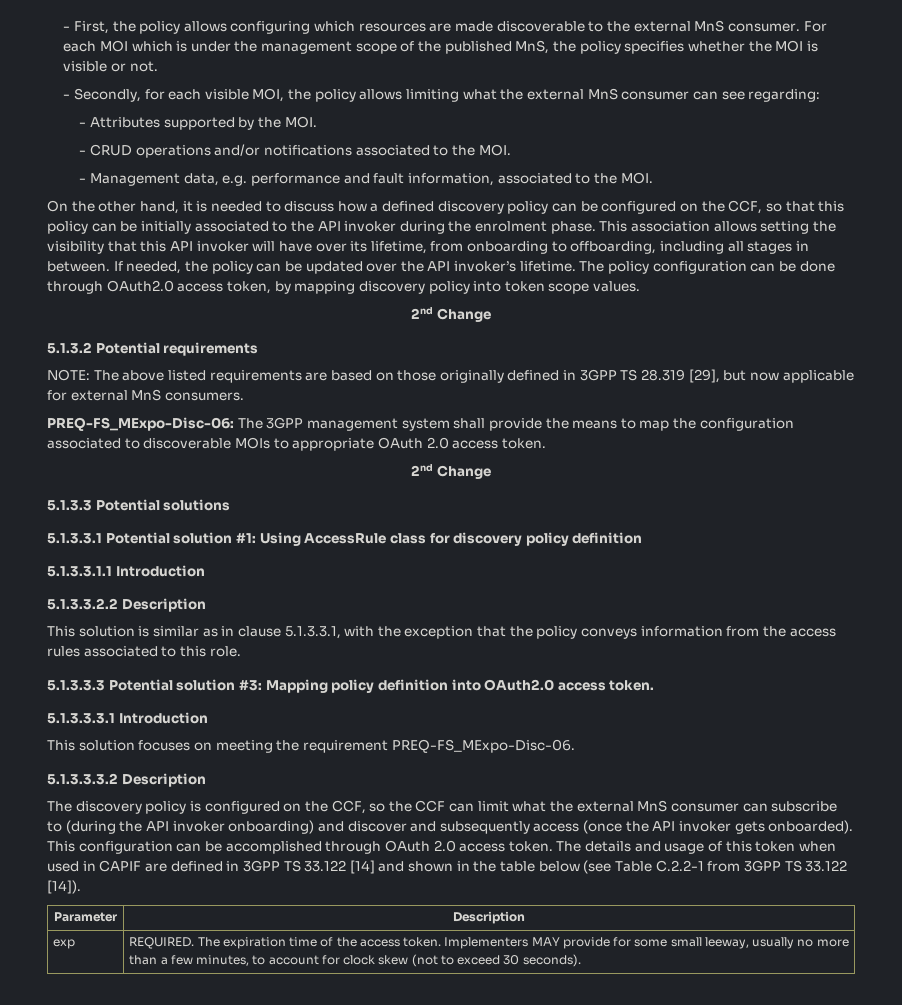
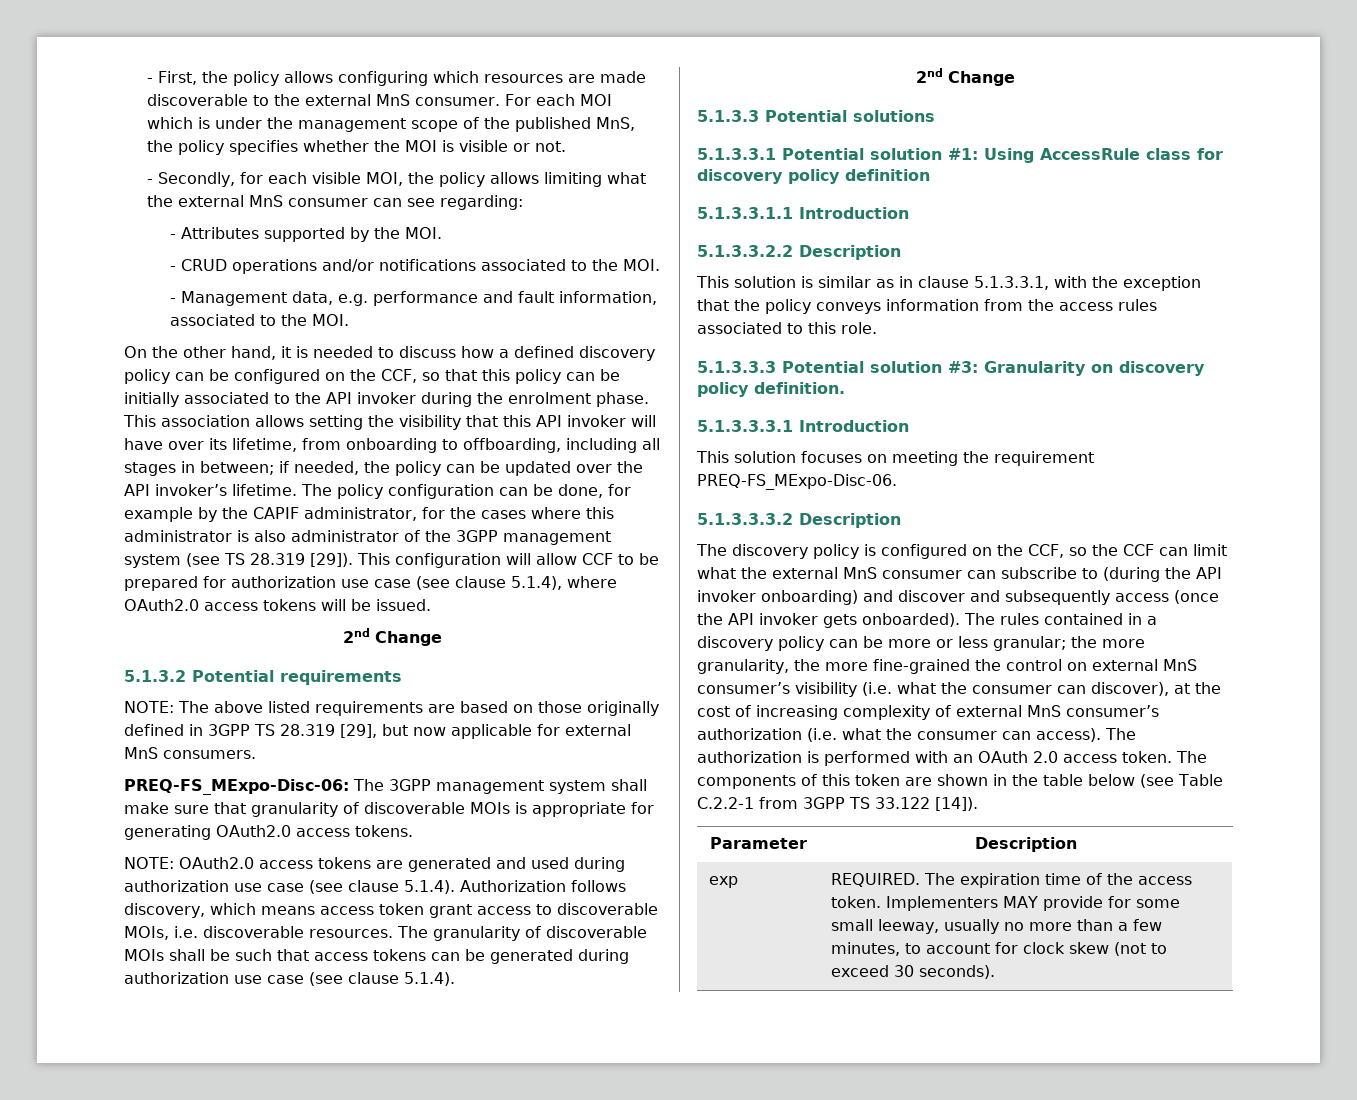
[47,261,123,272] between. If -> [200,461,289,475] between; if
[799,261,835,272] [47,280,641,294] done through OAuth2.0 access token, by mapping discovery policy into token scope values. -> [558,484,631,498] [124,507,614,522] [124,530,611,545] [124,553,659,568] [124,576,617,591] [124,599,431,611] done, for example by the CAPIF administrator, for the cases where this administrator is also administrator of the 3GPP management system (see TS 28.319 [29]). This configuration will allow CCF to be prepared for authorization use case (see clause 5.1.4), where OAuth2.0 access tokens will be issued.
[488,418,794,431] [47,437,546,451] provide the means to map the configuration associated to discoverable MOIs to appropriate OAuth 2.0 access token. -> [124,802,654,817] [124,825,413,840] [124,857,625,872] [124,880,626,894] [124,903,658,918] [124,926,647,941] [124,949,629,964] [124,972,455,986] make sure that granularity of discoverable MOIs is appropriate for generating OAuth2.0 access tokens. // NOTE: OAuth2.0 access tokens are generated and used during authorization use case (see clause 5.1.4). Authorization follows discovery, which means access token grant access to discoverable MOIs, i.e. discoverable resources. The granularity of discoverable MOIs shall be such that access tokens can be generated during authorization use case (see clause 5.1.4).
[265,679,655,693] Mapping policy definition into OAuth2.0 access token. -> [984,361,1205,376] [697,382,845,397] Granularity on discovery policy definition.
[47,841,382,854] This configuration can be accomplished through -> [964,613,1157,625] [697,636,1145,651] [697,659,1197,674] [697,682,1221,697] [697,705,1159,720] [697,728,1136,742] [697,751,973,766] The rules contained in a discovery policy can be more or less granular; the more granularity, the more fine-grained the control on external MnS consumer’s visibility (i.e. what the consumer can discover), at the cost of increasing complexity of external MnS consumer’s authorization (i.e. what the consumer can access). The authorization is performed with an
[585,841,836,854] [47,860,405,874] details and usage of this token when used in CAPIF are defined in 3GPP TS 33.122 [14] and -> [697,774,932,789] components of this token are

